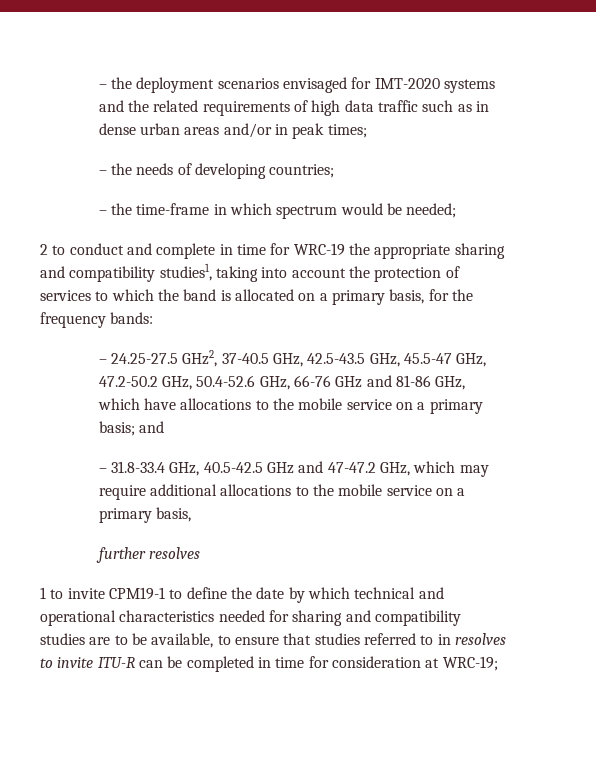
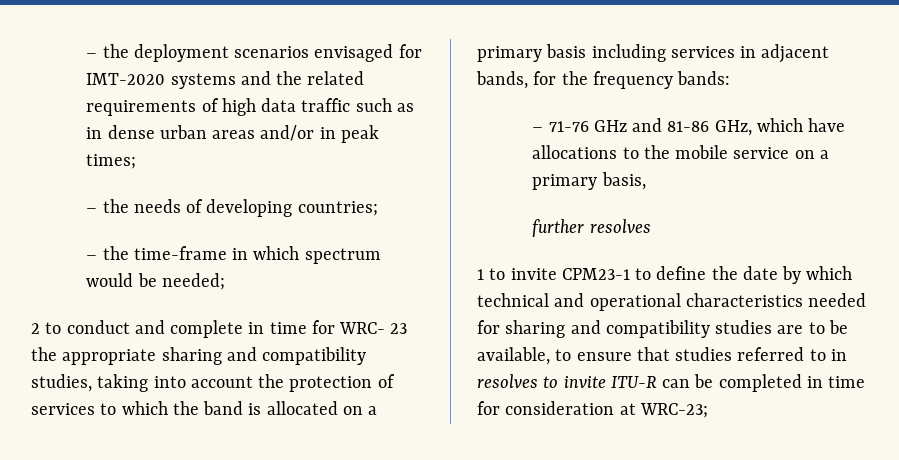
[293,243,345,256] WRC-19 -> [339,322,408,334] WRC- 23
[159,263,212,281] studies1, -> [31,374,92,392] studies,
[389,289,425,304] basis, -> [546,44,830,63] [476,71,528,89] basis including services in adjacent bands,
[111,350,487,367] [98,375,332,390] 24.25-27.5 GHz2, 37-40.5 GHz, 42.5-43.5 GHz, 45.5-47 GHz, 47.2-50.2 GHz, 50.4-52.6 GHz, 66-76 -> [548,121,589,132] 71-76
[98,421,165,436] [98,461,489,477] [98,484,466,500] [98,508,152,523] basis; and // – 31.8-33.4 GHz, 40.5-42.5 GHz and 47-47.2 GHz, which may require additional allocations to the mobile service on a primary -> (598, 182) none
[108,587,165,600] CPM19-1 -> [561,268,630,280] CPM23-1
[442,656,498,671] WRC-19; -> [639,403,708,418] WRC-23;

